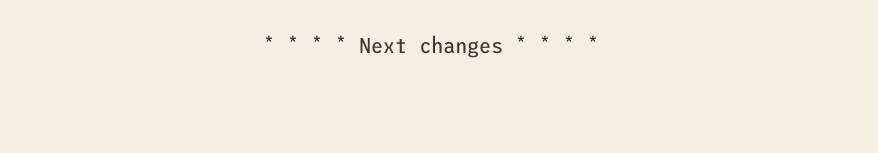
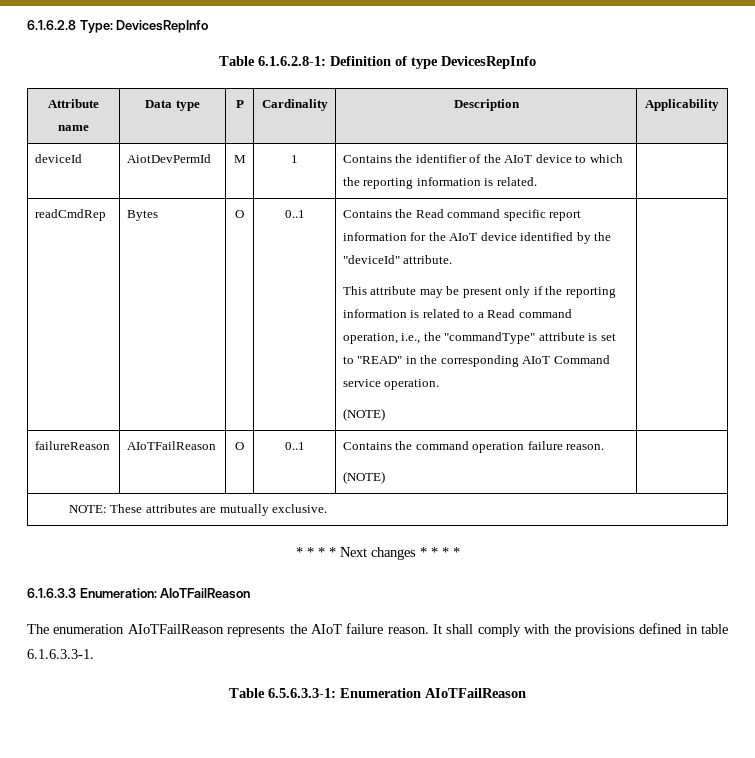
(263, 44) none -> [27,20,209,33] [219,56,536,69] [48,99,99,108] [58,125,89,131] [145,100,200,111] [235,100,244,108] [261,99,328,111] [453,99,520,111] [645,99,719,111] [34,154,82,163] [126,154,211,163] [233,155,246,163] [291,155,298,163] [342,154,623,163] [342,177,537,189] [34,209,106,221] [126,210,158,221] [235,210,244,218] [284,210,305,218] [342,209,582,221] [342,232,612,244] [342,255,453,264] [342,286,616,298] [342,309,572,318] [342,332,616,344] [342,355,610,367] [342,379,440,390] [342,408,385,421] [34,441,110,450] [126,441,216,450] [235,442,244,450] [284,442,305,450] [342,441,605,453] [342,471,385,484] [68,504,328,516] 6.1.6.2.8 Type: DevicesRepInfo // Table 6.1.6.2.8-1: Definition of type DevicesRepInfo // Attribute name | Data type | P | Cardinality | Description | Applicability // deviceId | AiotDevPermId | M | 1 | Contains the identifier of the AIoT device to which the reporting information is related. | // readCmdRep | Bytes | O | 0..1 | Contains the Read command specific report information for the AIoT device identified by the "deviceId" attribute. // This attribute may be present only if the reporting information is related to a Read command operation, i.e., the "commandType" attribute is set to "READ" in the corresponding AIoT Command service operation. // (NOTE) | // failureReason | AIoTFailReason | O | 0..1 | Contains the command operation failure reason. // (NOTE) | // NOTE: These attributes are mutually exclusive. //
(599, 44) none -> [27,588,251,599] [27,623,728,637] [27,649,94,659] [229,688,526,698] // 6.1.6.3.3 Enumeration: AIoTFailReason // The enumeration AIoTFailReason represents the AIoT failure reason. It shall comply with the provisions defined in table 6.1.6.3.3-1. // Table 6.5.6.3.3-1: Enumeration AIoTFailReason

